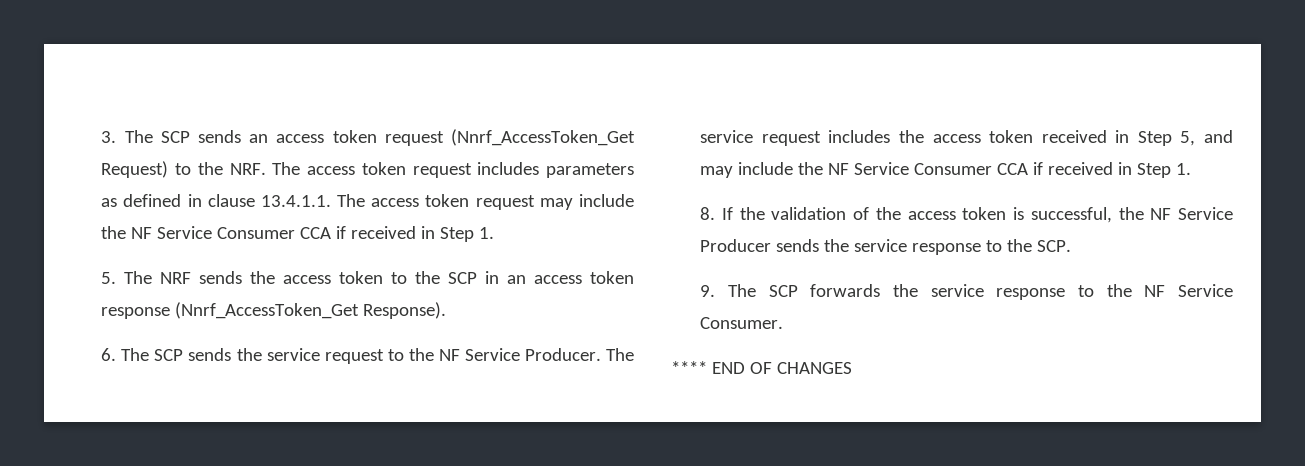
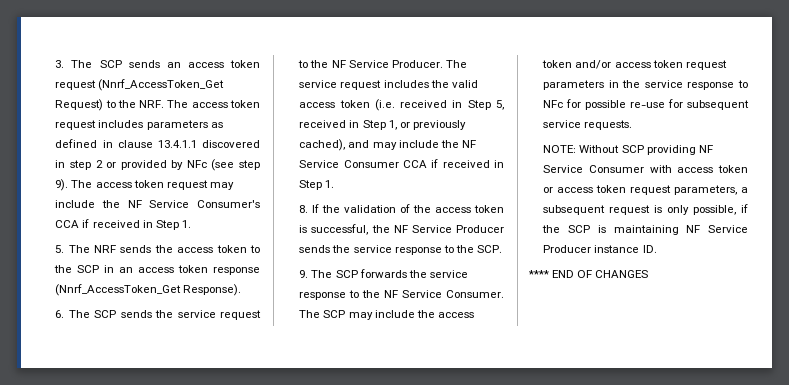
[260,195,331,207] 13.4.1.1. -> [157,140,260,148] [55,159,260,171] [55,179,69,191] 13.4.1.1 discovered in step 2 or provided by NFc (see step 9).
[217,227,296,239] Consumer -> [197,200,260,208] Consumer's
[932,130,1034,143] access token -> [451,80,478,88] [299,99,395,111] valid access token (i.e.
(1196, 138) none -> [299,120,466,130] [299,139,346,151] received in Step 1, or previously cached),
(784, 323) none -> [299,310,474,320] [542,60,727,70] [543,80,748,90] [543,99,749,110] [543,120,633,130] [543,145,713,155] [543,165,748,173] [543,185,748,195] [543,204,748,215] [542,225,748,235] [543,245,657,253] The SCP may include the access token and/or access token request parameters in the service response to NFc for possible re-use for subsequent service requests. // NOTE: Without SCP providing NF Service Consumer with access token or access token request parameters, a subsequent request is only possible, if the SCP is maintaining NF Service Producer instance ID.

